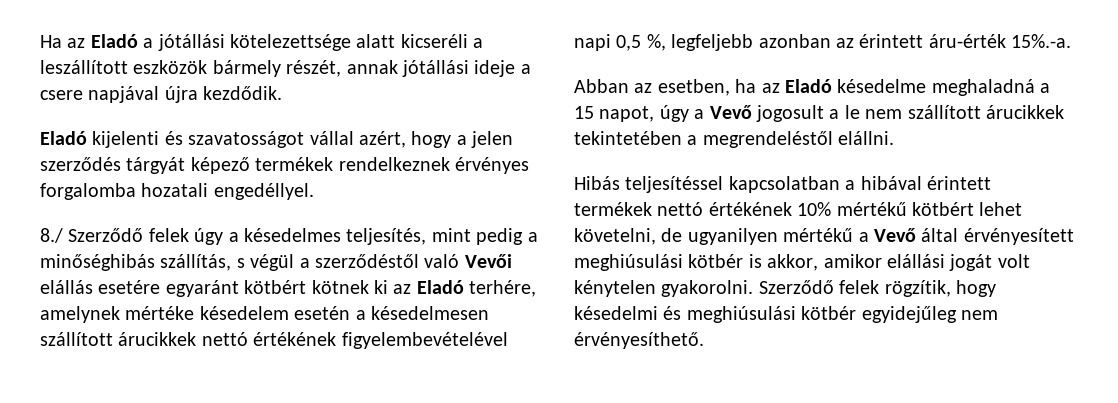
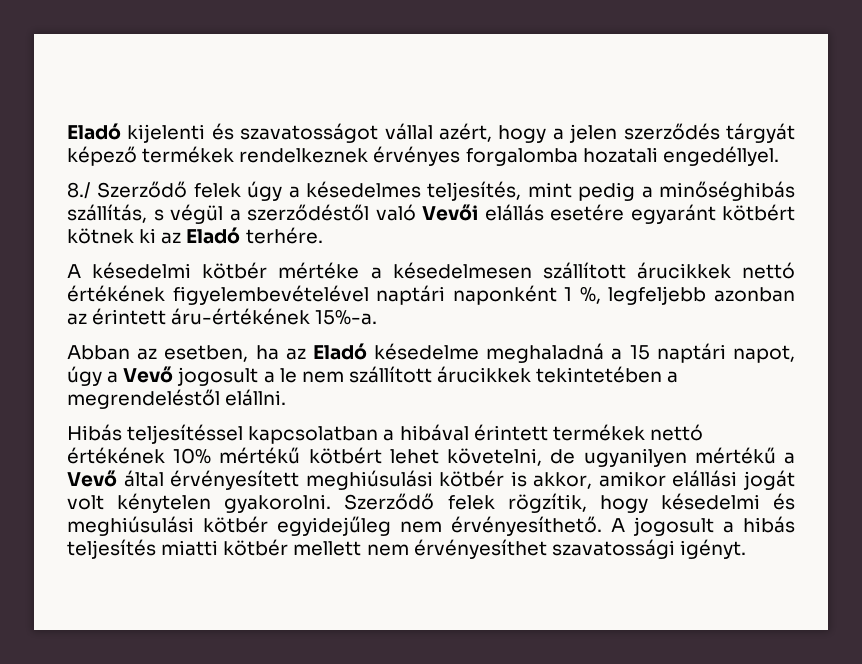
[40,34,484,51] [40,60,531,77] [40,86,283,103] Ha az Eladó a jótállási kötelezettsége alatt kicseréli a leszállított eszközök bármely részét, annak jótállási ideje a csere napjával újra kezdődik. // -> (67, 131) none
[469,280,537,297] [40,306,351,323] terhére, amelynek mértéke késedelem esetén -> [245,227,323,244] [67,262,360,279] terhére. // A késedelmi kötbér mértéke
[574,34,642,51] napi 0,5 -> [376,285,573,305] naptári naponként 1
[928,34,1072,48] áru-érték 15%.-a. -> [171,308,378,325] áru-értékének 15%-a.
(594, 112) none -> [656,343,726,363] naptári
(704, 340) none -> [611,516,795,536] [67,539,746,559] A jogosult a hibás teljesítés miatti kötbér mellett nem érvényesíthet szavatossági igényt.

